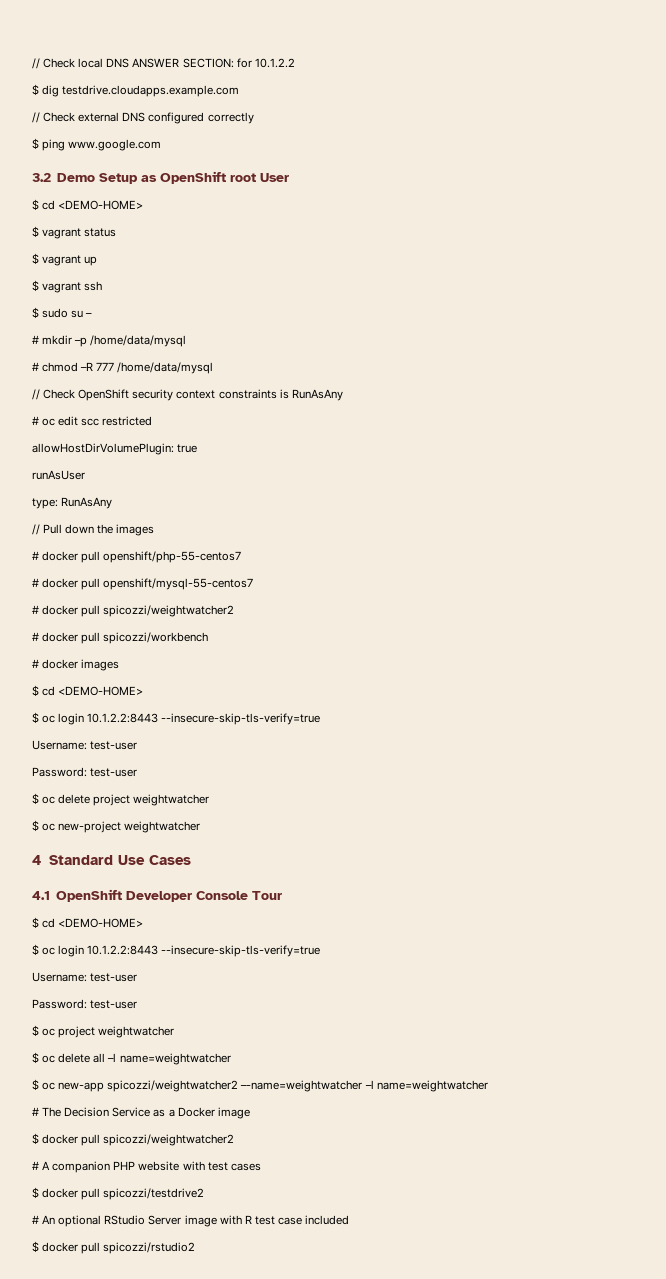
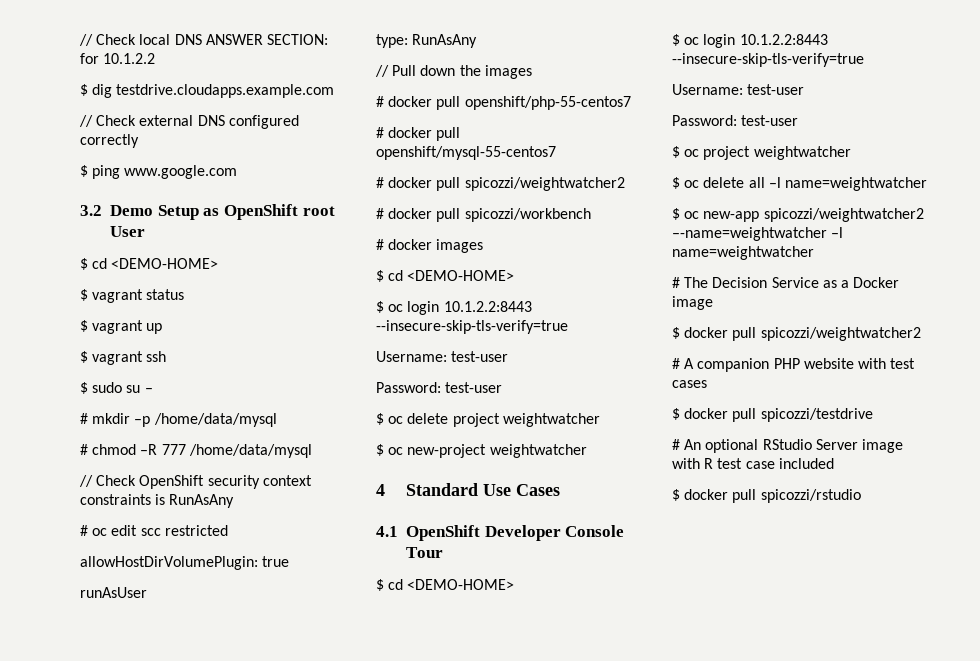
[103,1188,205,1200] spicozzi/testdrive2 -> [760,408,873,422] spicozzi/testdrive
[103,1242,196,1254] spicozzi/rstudio2 -> [760,489,861,503] spicozzi/rstudio

